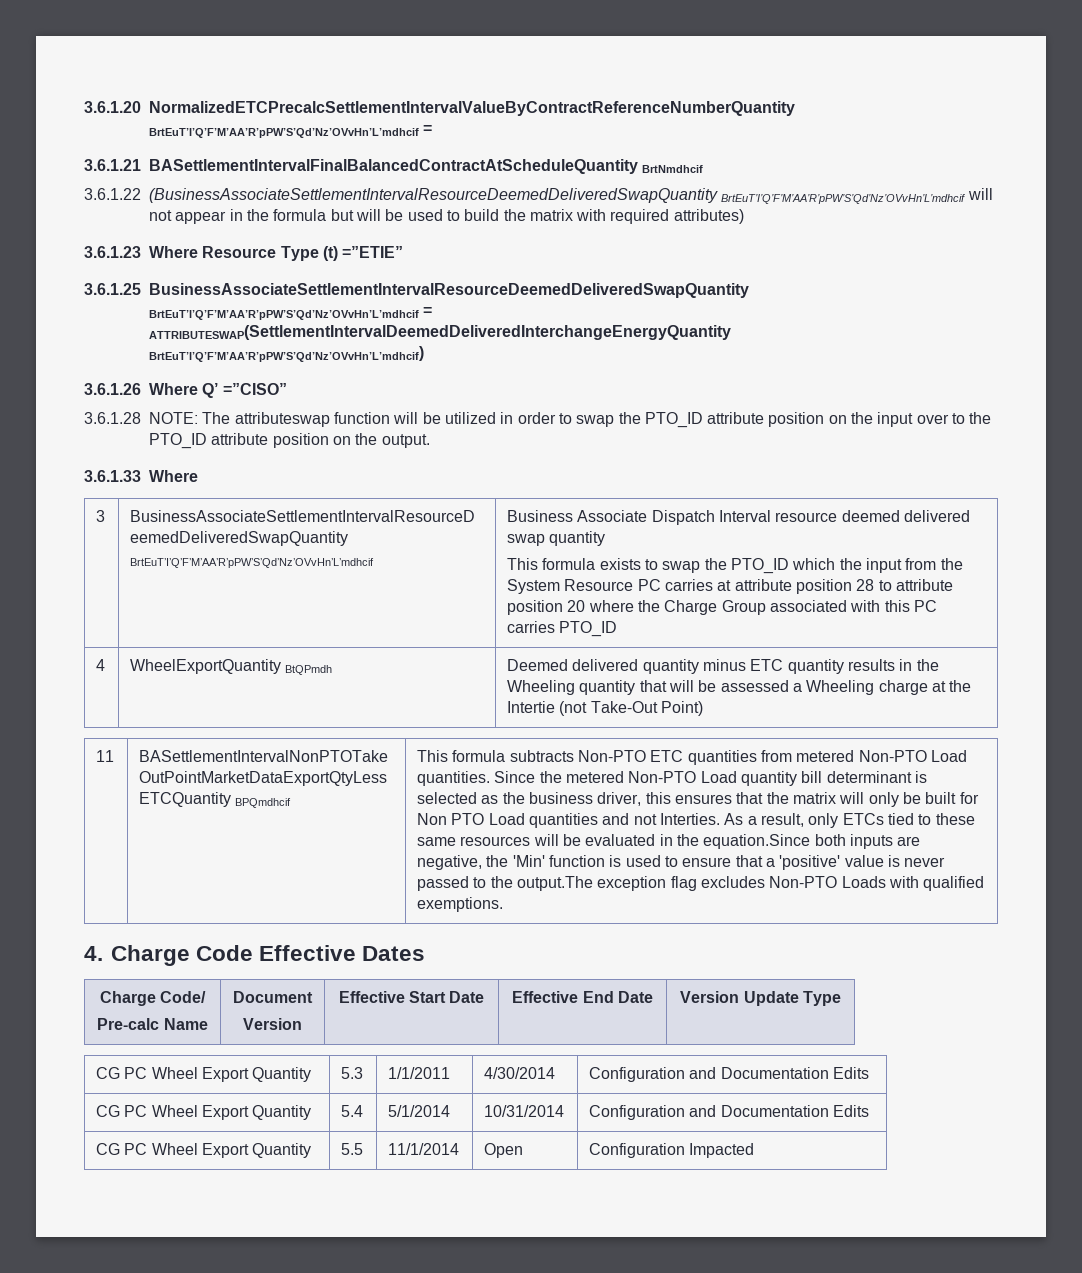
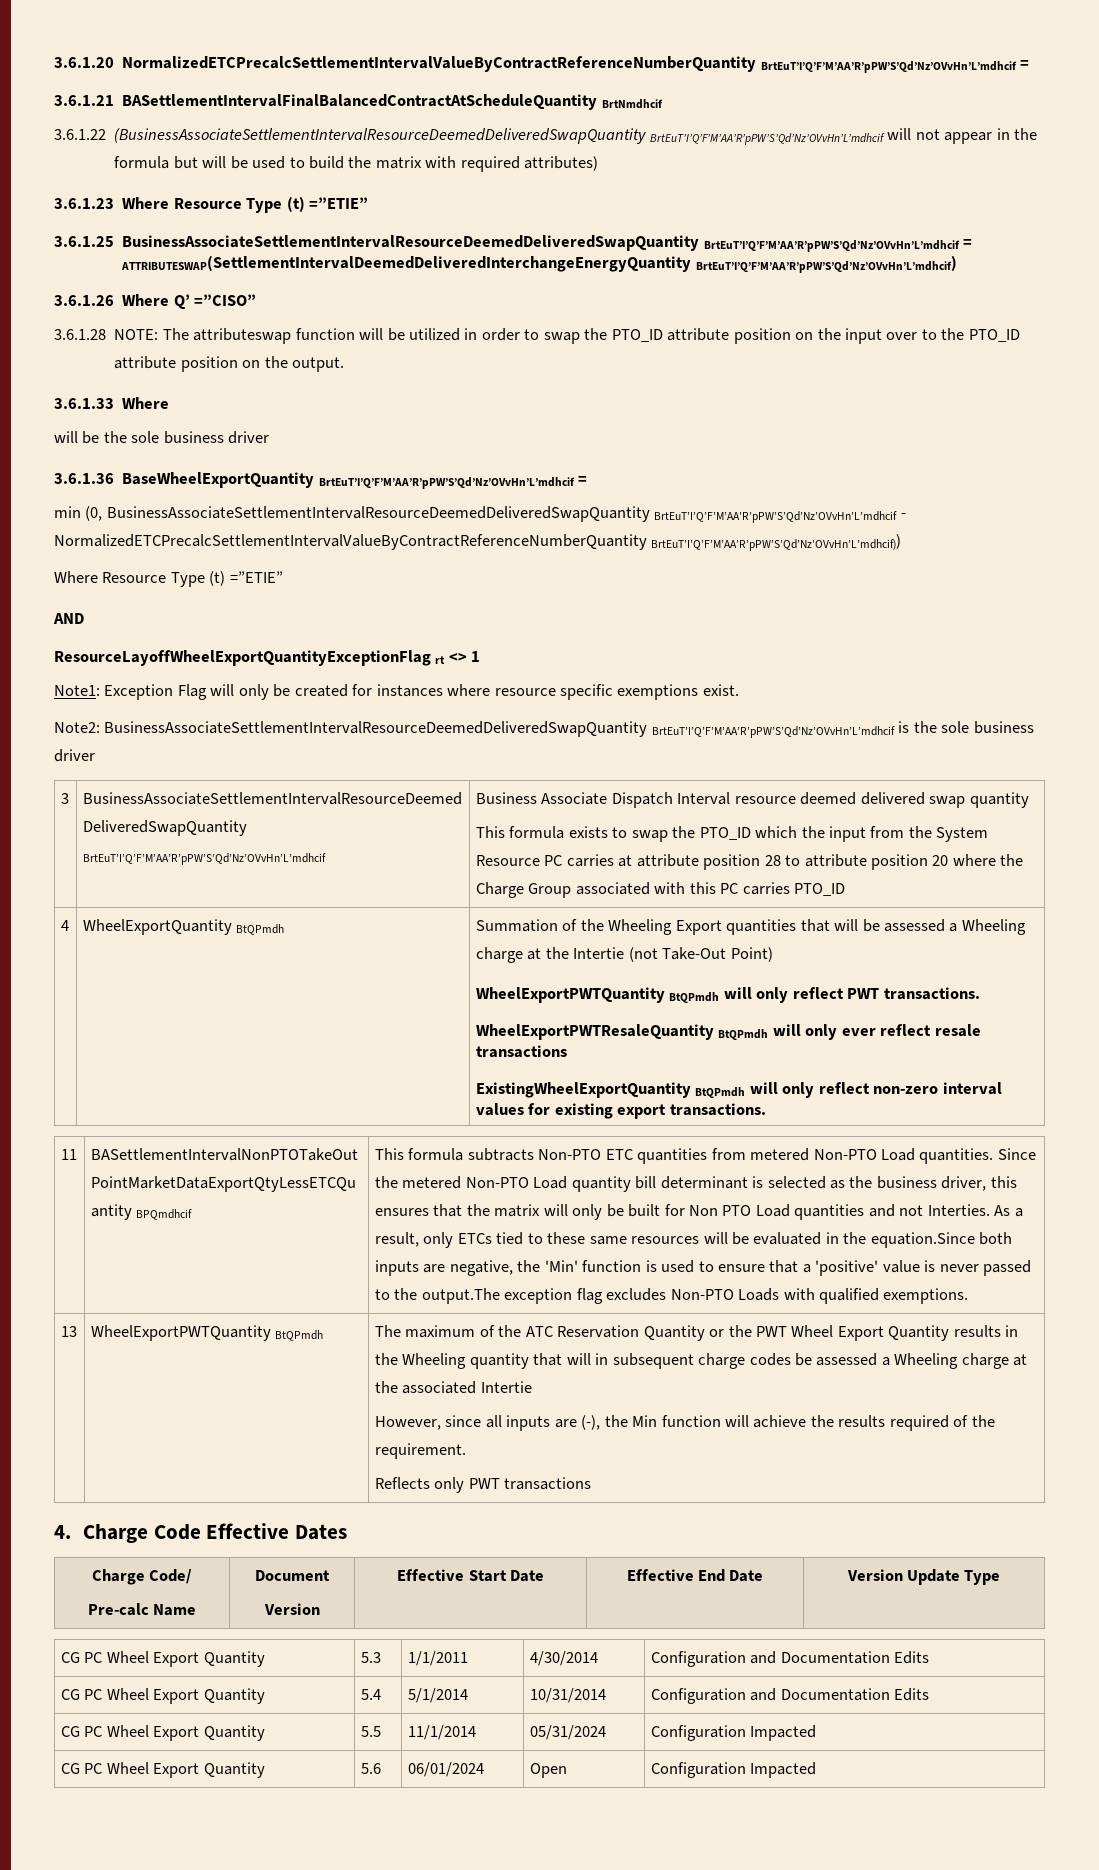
(198, 476) none -> [54,431,270,444] [54,472,588,489] [54,506,906,523] [54,534,902,551] [54,571,283,587] [53,613,84,624] [54,650,481,666] [54,684,739,700] [54,721,1034,738] [54,749,95,762] // will be the sole business driver // 3.6.1.36 BaseWheelExportQuantity BrtEuT’I’Q’F’M’AA’R’pPW’S’Qd’Nz’OVvHn’L’mdhcif = // min (0, BusinessAssociateSettlementIntervalResourceDeemedDeliveredSwapQuantity BrtEuT’I’Q’F’M’AA’R’pPW’S’Qd’Nz’OVvHn’L’mdhcif - NormalizedETCPrecalcSettlementIntervalValueByContractReferenceNumberQuantity BrtEuT’I’Q’F’M’AA’R’pPW’S’Qd’Nz’OVvHn’L’mdhcif)) // Where Resource Type (t) =”ETIE” // AND // ResourceLayoffWheelExportQuantityExceptionFlag rt <> 1 // Note1: Exception Flag will only be created for instances where resource specific exemptions exist. // Note2: BusinessAssociateSettlementIntervalResourceDeemedDeliveredSwapQuantity BrtEuT’I’Q’F’M’AA’R’pPW’S’Qd’Nz’OVvHn’L’mdhcif is the sole business driver
[507,659,939,674] [507,680,636,695] Deemed delivered quantity minus ETC quantity results in the Wheeling quantity -> [475,919,797,935] Summation of the Wheeling Export quantities
(704, 708) none -> [475,987,980,1003] [475,1024,981,1040] [475,1045,567,1058] [475,1082,1002,1098] [475,1103,766,1119] // WheelExportPWTQuantity BtQPmdh will only reflect PWT transactions. // WheelExportPWTResaleQuantity BtQPmdh will only ever reflect resale transactions // ExistingWheelExportQuantity BtQPmdh will only reflect non-zero interval values for existing export transactions.
(504, 904) none -> [60,1326,77,1337] [90,1325,324,1341] [374,1325,1019,1341] [374,1353,1028,1369] [374,1381,532,1394] [374,1415,995,1431] [374,1443,466,1459] [374,1477,592,1493] // 13 | WheelExportPWTQuantity BtQPmdh | The maximum of the ATC Reservation Quantity or the PWT Wheel Export Quantity results in the Wheeling quantity that will in subsequent charge codes be assessed a Wheeling charge at the associated Intertie // However, since all inputs are (-), the Min function will achieve the results required of the requirement. // Reflects only PWT transactions
(460, 1149) none -> [529,1725,606,1740] [650,1725,817,1741] [60,1762,265,1778] [360,1763,381,1774] [407,1762,484,1777] | 05/31/2024 | Configuration Impacted // CG PC Wheel Export Quantity | 5.6 | 06/01/2024

